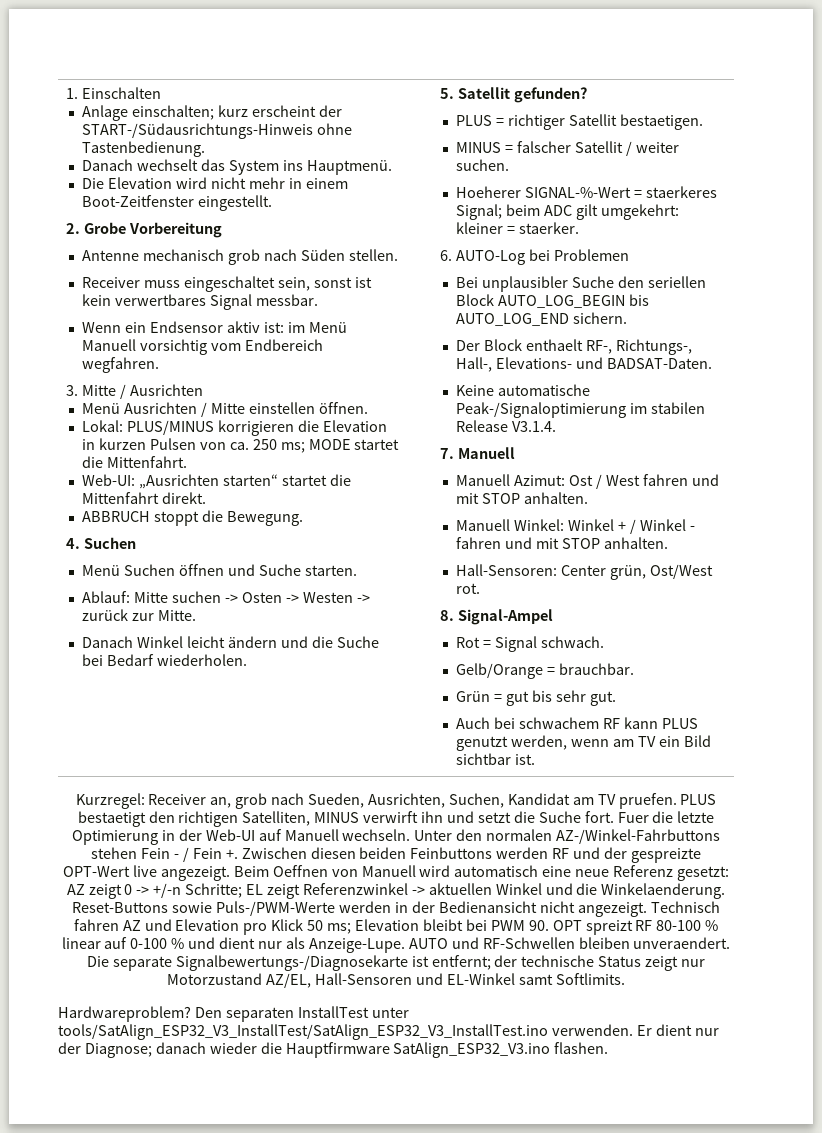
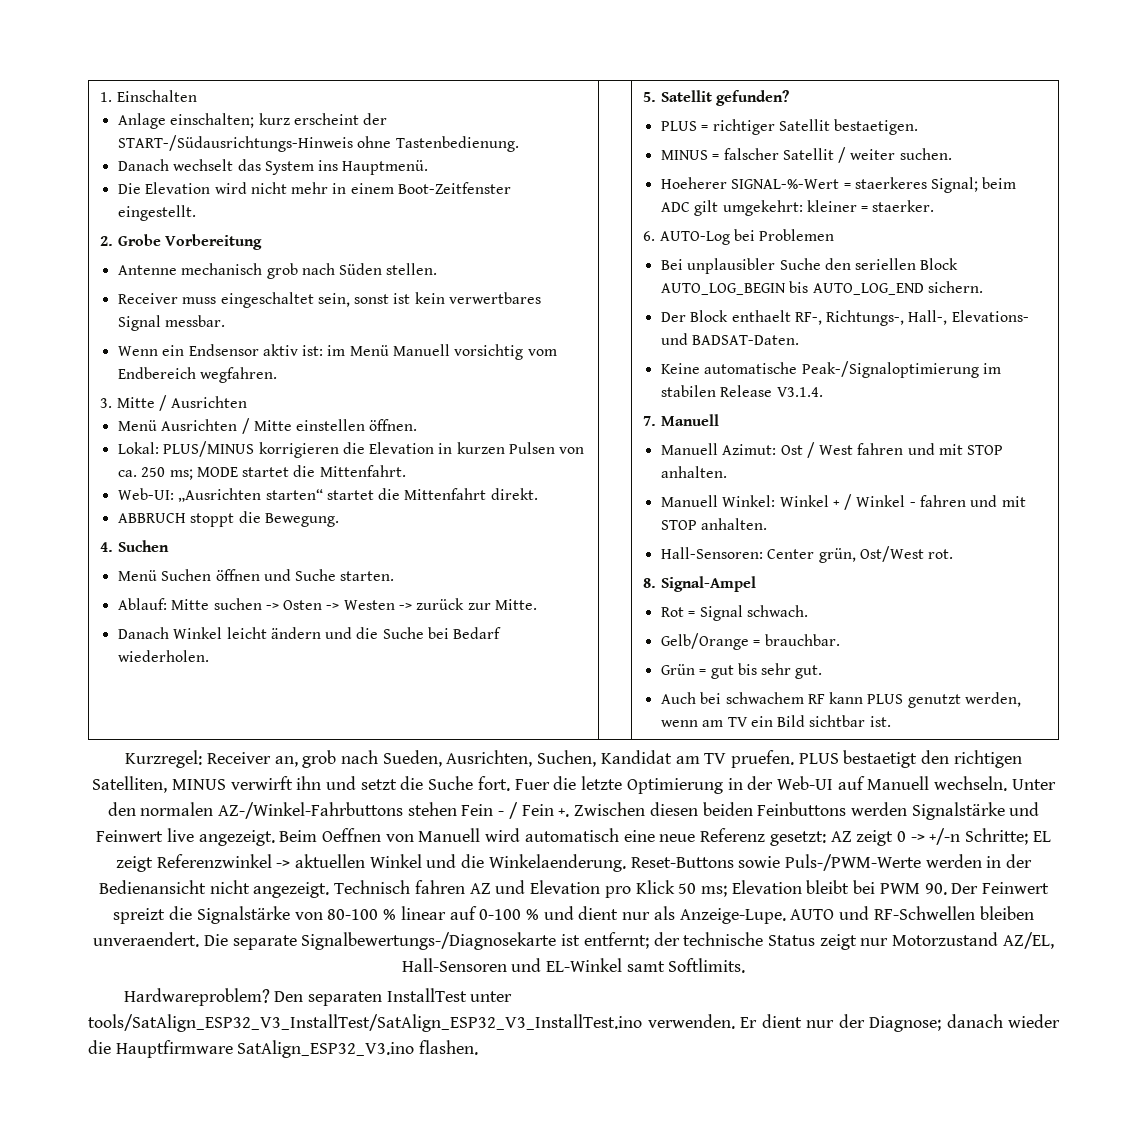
[552,847,701,863] [63,866,131,877] RF und der gespreizte OPT-Wert -> [911,802,1040,820] [96,830,164,842] Signalstärke und Feinwert
[552,920,653,935] OPT spreizt RF -> [951,882,1050,894] [113,906,323,924] Der Feinwert spreizt die Signalstärke von

